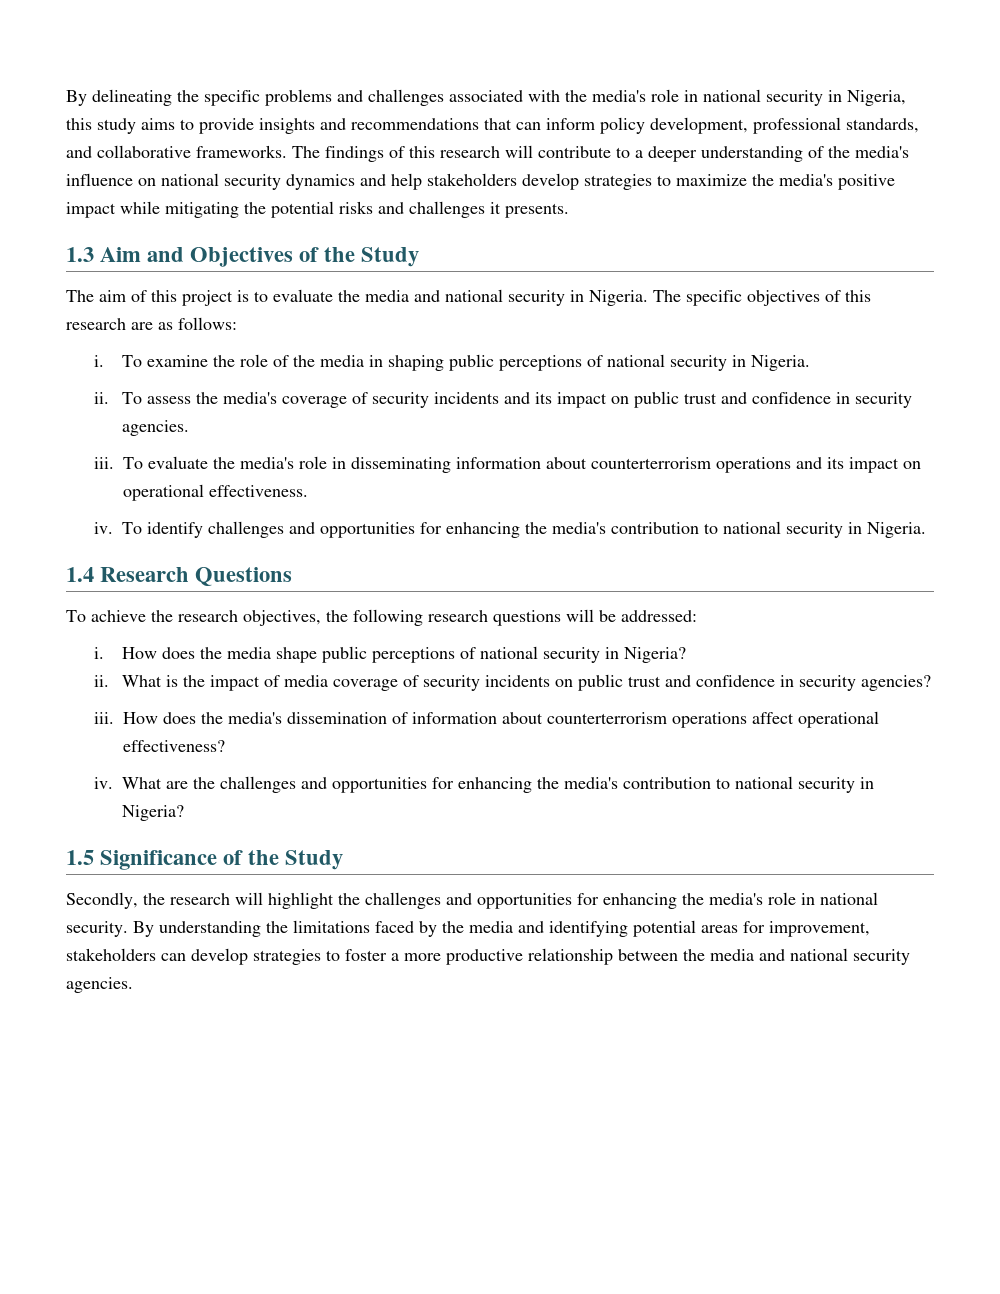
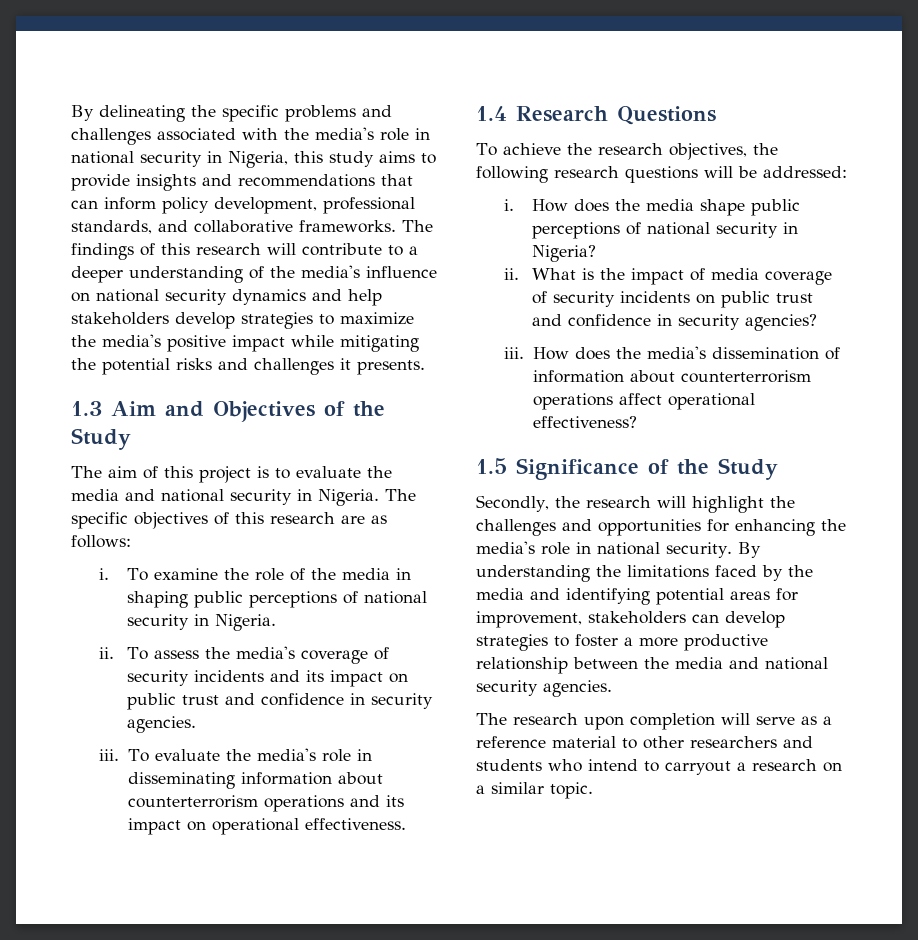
[93,521,926,538] // iv. To identify challenges and opportunities for enhancing the media's contribution to national security in Nigeria. -> (406, 824) none
[93,776,874,793] [121,805,184,821] // iv. What are the challenges and opportunities for enhancing the media's contribution to national security in Nigeria? -> (637, 422) none
(133, 985) none -> [476,713,832,730] [476,736,813,749] [476,759,842,775] [476,782,593,799] // The research upon completion will serve as a reference material to other researchers and students who intend to carryout a research on a similar topic.

